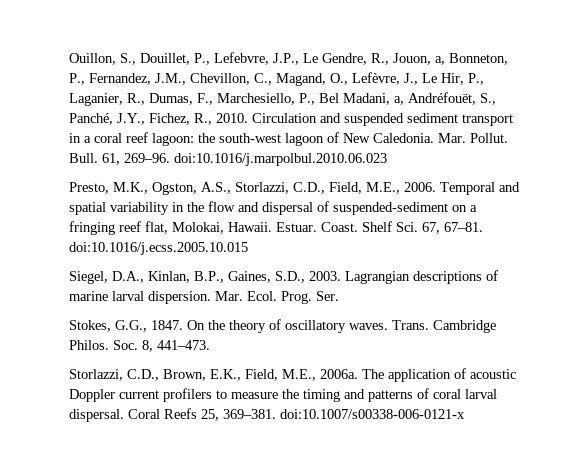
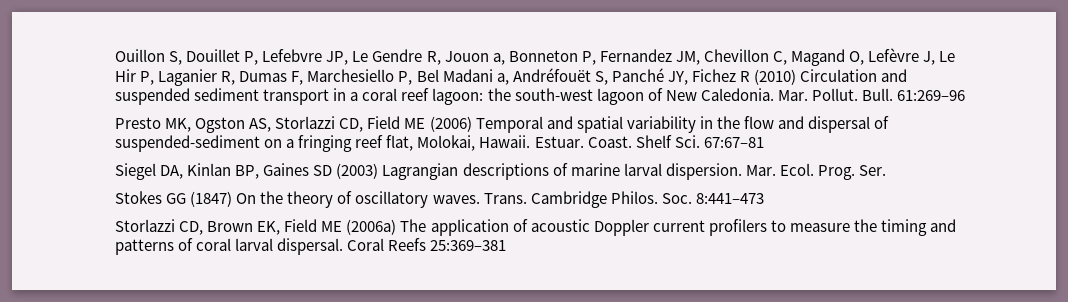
[68,52,508,65] [68,72,484,86] [68,92,496,106] [68,113,248,125] Ouillon, S., Douillet, P., Lefebvre, J.P., Le Gendre, R., Jouon, a, Bonneton, P., Fernandez, J.M., Chevillon, C., Magand, O., Lefèvre, J., Le Hir, P., Laganier, R., Dumas, F., Marchesiello, P., Bel Madani, a, Andréfouët, S., Panché, J.Y., Fichez, R., 2010. -> [115,48,956,66] [115,68,796,86] Ouillon S, Douillet P, Lefebvre JP, Le Gendre R, Jouon a, Bonneton P, Fernandez JM, Chevillon C, Magand O, Lefèvre J, Le Hir P, Laganier R, Dumas F, Marchesiello P, Bel Madani a, Andréfouët S, Panché JY, Fichez R (2010)
[101,153,387,166] [68,182,436,195] 61, 269–96. doi:10.1016/j.marpolbul.2010.06.023 // Presto, M.K., Ogston, A.S., Storlazzi, C.D., Field, M.E., 2006. -> [896,90,965,101] [115,116,472,133] 61:269–96 // Presto MK, Ogston AS, Storlazzi CD, Field ME (2006)
[421,222,483,234] [68,242,248,255] [68,271,341,284] 67, 67–81. doi:10.1016/j.ecss.2005.10.015 // Siegel, D.A., Kinlan, B.P., Gaines, S.D., 2003. -> [703,137,764,148] [115,163,379,180] 67:67–81 // Siegel DA, Kinlan BP, Gaines SD (2003)
[68,320,183,332] Stokes, G.G., 1847. -> [115,191,233,207] Stokes GG (1847)
[141,340,210,352] [68,369,358,381] 8, 441–473. // Storlazzi, C.D., Brown, E.K., Field, M.E., 2006a. -> [695,193,764,204] [115,219,397,235] 8:441–473 // Storlazzi CD, Brown EK, Field ME (2006a)
[200,409,465,421] 25, 369–381. doi:10.1007/s00338-006-0121-x -> [430,240,507,251] 25:369–381

